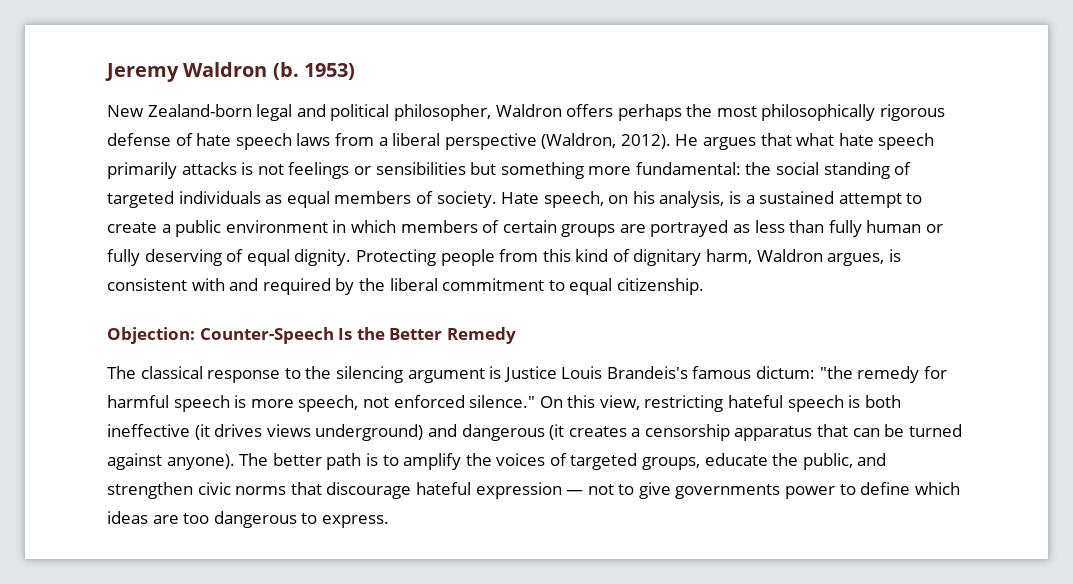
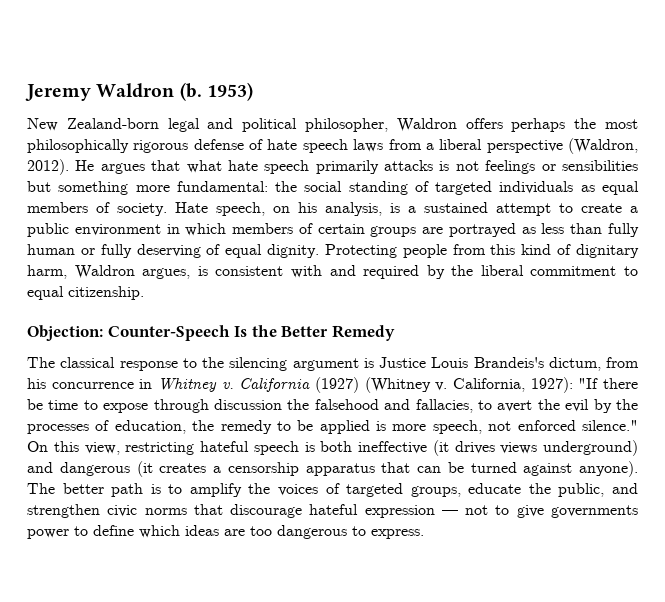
[692,366,947,383] [107,395,230,412] famous dictum: "the remedy for harmful speech -> [548,357,639,371] [27,377,638,393] [27,399,638,413] [27,420,370,434] dictum, from his concurrence in Whitney v. California (1927) (Whitney v. California, 1927): "If there be time to expose through discussion the falsehood and fallacies, to avert the evil by the processes of education, the remedy to be applied

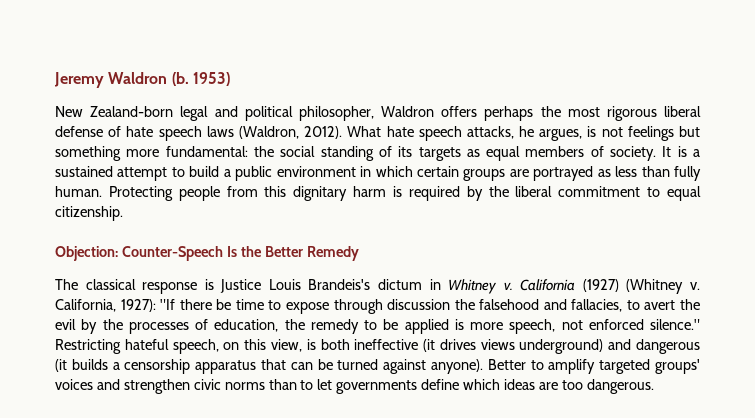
[27,139,189,153] philosophically rigorous -> [606,106,701,121] rigorous liberal
[388,138,639,154] [27,159,434,175] from a liberal perspective (Waldron, 2012). He argues that what hate speech primarily attacks -> [238,126,583,141] (Waldron, 2012). What hate speech attacks, he argues,
[541,160,638,171] or sensibilities -> (674, 133) none
[435,181,574,195] targeted individuals -> [398,146,461,161] its targets
[175,202,382,216] Hate speech, on his analysis, -> [662,146,672,157] It
[581,203,622,213] create -> [189,166,220,177] build
[232,223,313,234] members of -> (413, 171) none
[27,244,639,258] [27,265,356,279] human or fully deserving of equal dignity. Protecting people from this kind of dignitary harm, Waldron argues, is consistent with and -> [55,186,403,201] human. Protecting people from this dignitary harm is
[182,357,639,371] [27,378,134,389] to the silencing argument is Justice Louis Brandeis's dictum, from his concurrence -> [204,279,423,293] is Justice Louis Brandeis's dictum
[27,441,299,455] On this view, restricting hateful speech -> [55,339,302,354] Restricting hateful speech, on this view,
[159,463,207,473] creates -> [71,359,108,370] builds
[27,483,638,497] [27,504,638,518] [27,526,88,539] The better path is to amplify the voices of targeted groups, educate the public, and strengthen civic norms that discourage hateful expression — not to give governments power to -> [487,359,700,374] [55,379,418,394] Better to amplify targeted groups' voices and strengthen civic norms than to let governments
[277,525,424,539] dangerous to express. -> [586,379,654,394] dangerous.

